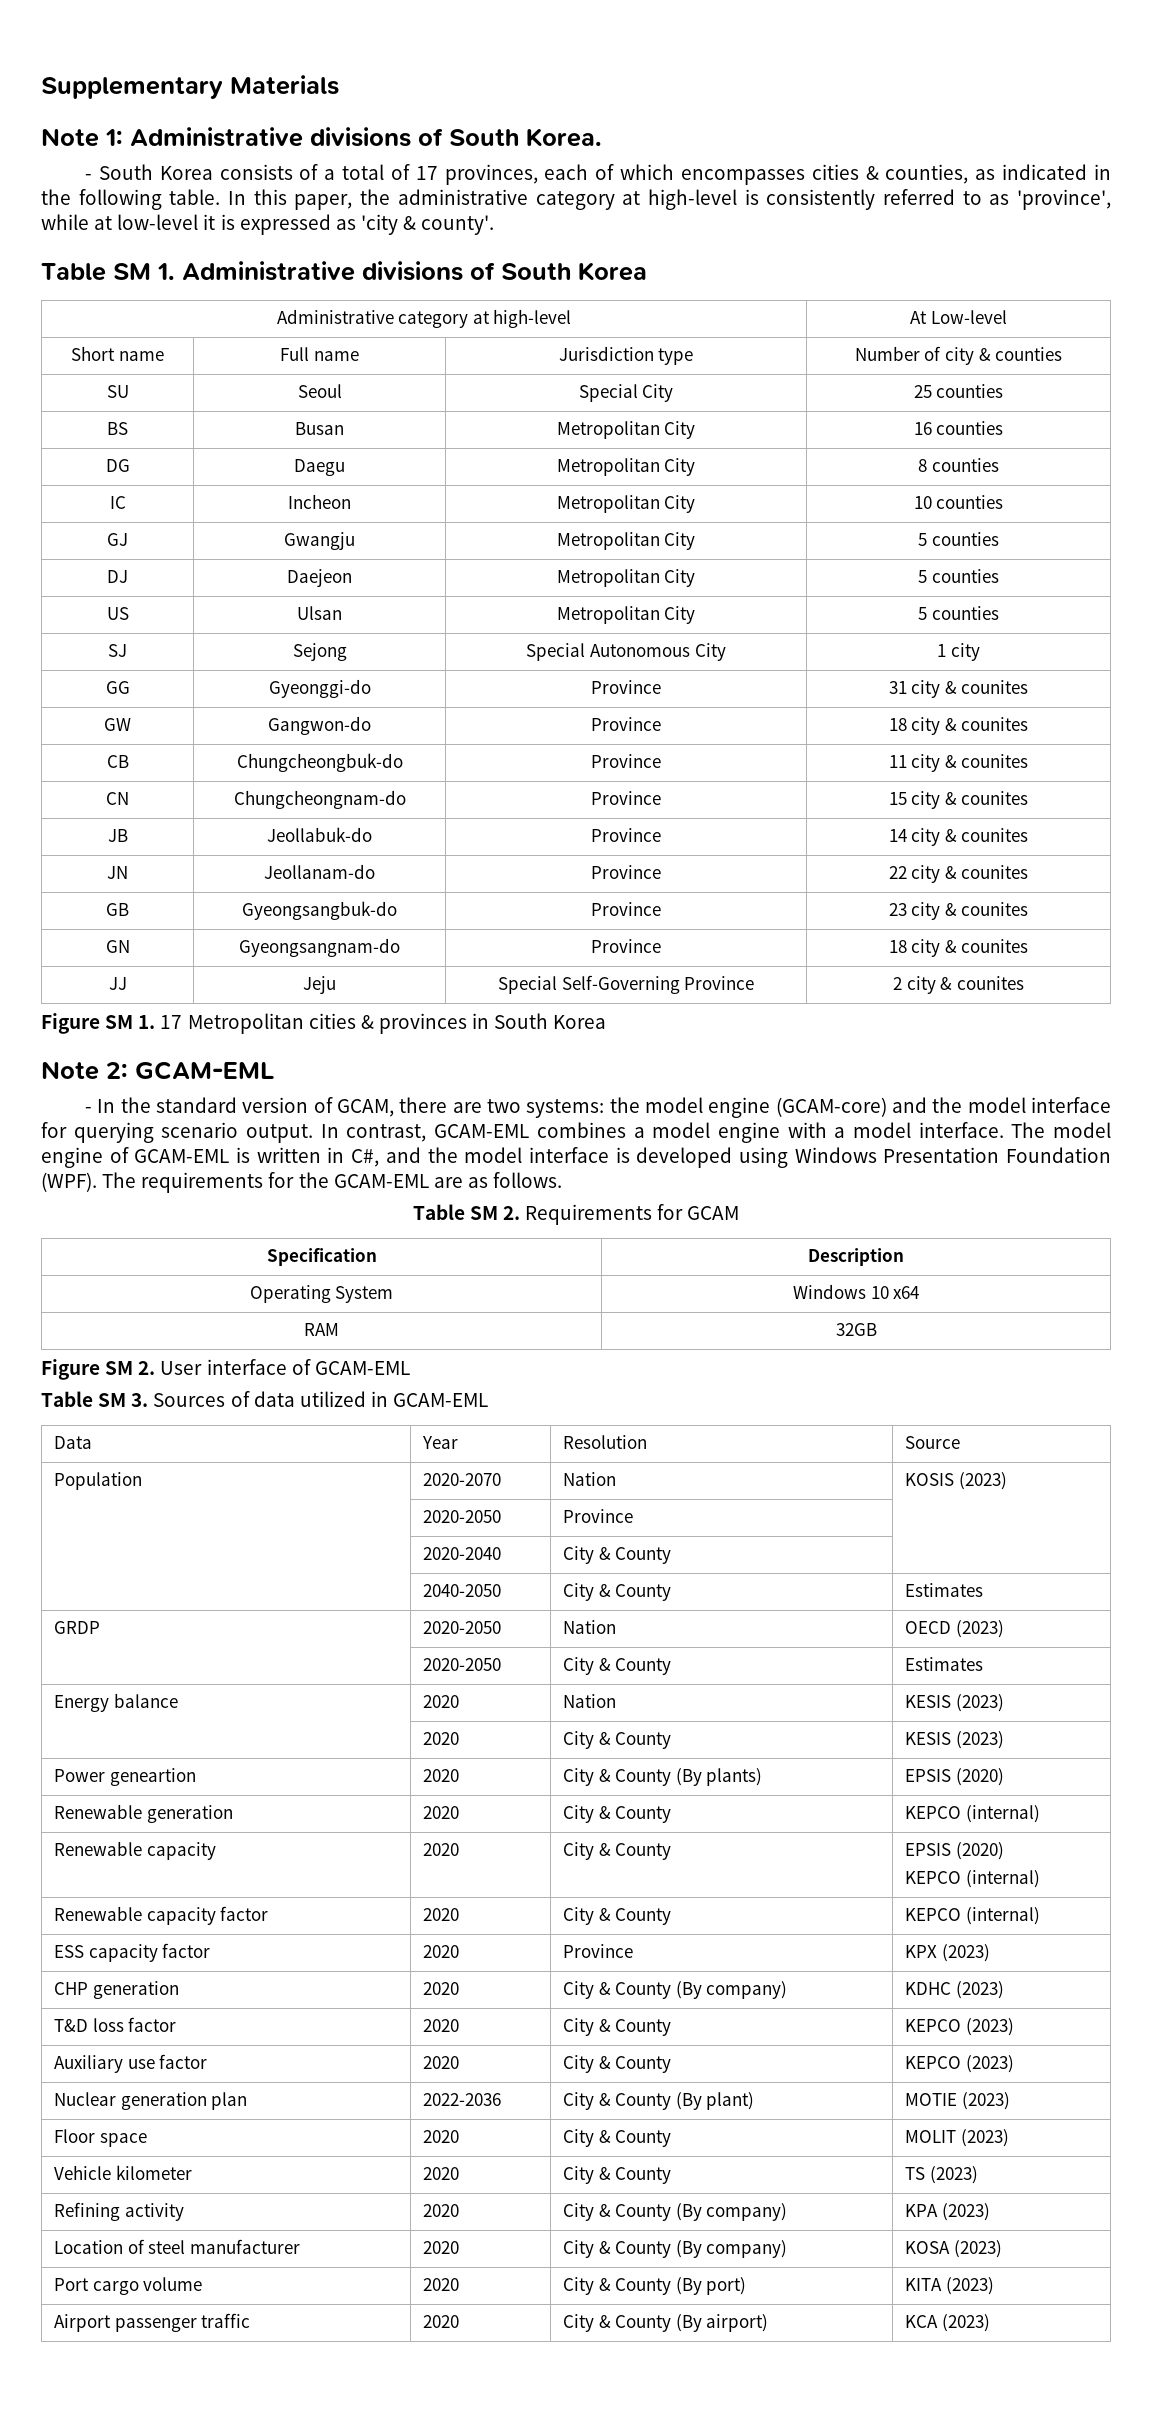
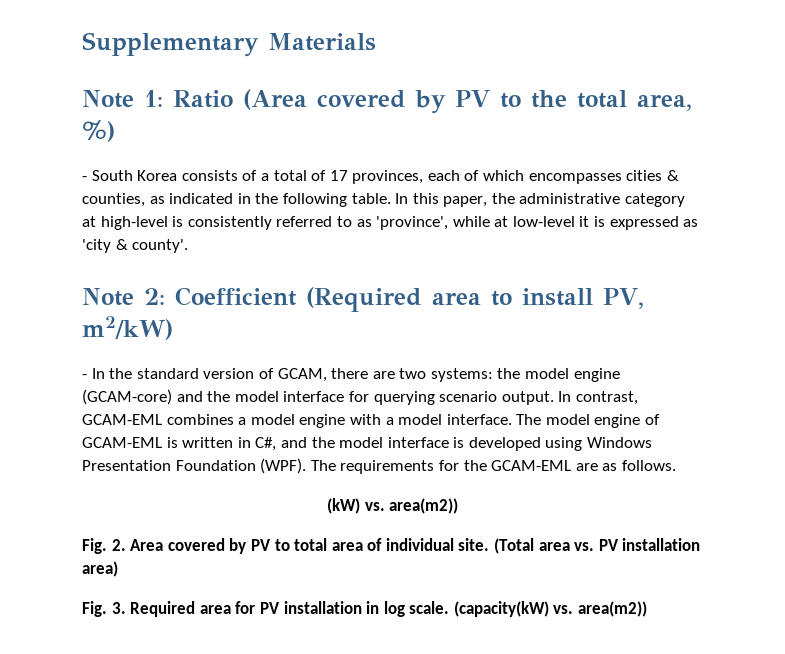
[130,127,602,147] Administrative divisions of South Korea. -> [173,89,692,114] [82,120,115,142] Ratio (Area covered by PV to the total area, %)
[41,261,647,281] [276,309,572,328] [910,310,1007,324] [71,346,164,361] [280,347,359,361] [558,346,694,365] [854,346,1063,365] [106,385,129,398] [297,384,342,398] [578,384,674,402] [913,384,1004,398] [107,422,128,435] [295,422,344,435] [556,421,696,439] [913,421,1004,435] [105,459,130,472] [294,459,345,476] [556,458,696,476] [918,458,999,472] [109,496,126,509] [288,494,351,509] [556,495,696,513] [913,495,1004,509] [107,533,128,546] [284,532,355,550] [556,532,696,550] [918,532,999,546] [107,570,128,583] [287,569,352,587] [556,569,696,587] [918,569,999,583] [106,607,129,620] [297,606,342,620] [556,606,696,624] [918,606,999,620] [108,644,127,657] [292,643,347,661] [526,643,726,661] [937,643,980,661] [105,681,130,694] [268,679,371,698] [591,680,661,694] [888,680,1029,698] [104,718,131,731] [268,716,371,735] [591,717,661,731] [888,717,1029,735] [106,755,129,768] [236,753,403,772] [591,754,661,768] [888,754,1029,772] [106,792,129,805] [233,790,406,809] [591,791,661,805] [888,791,1029,809] [107,829,128,842] [267,827,372,842] [591,828,661,842] [888,828,1029,846] [107,866,128,879] [264,864,375,879] [591,865,661,879] [888,865,1029,883] [106,903,129,916] [242,901,397,920] [591,902,661,916] [888,902,1029,920] [105,940,130,953] [239,938,400,957] [591,939,661,953] [888,939,1029,957] [108,977,127,990] [303,976,336,994] [497,975,755,994] [893,976,1024,994] [41,1013,607,1034] [41,1061,274,1080] Table SM 1. Administrative divisions of South Korea // Administrative category at high-level | At Low-level // Short name | Full name | Jurisdiction type | Number of city & counties // SU | Seoul | Special City | 25 counties // BS | Busan | Metropolitan City | 16 counties // DG | Daegu | Metropolitan City | 8 counties // IC | Incheon | Metropolitan City | 10 counties // GJ | Gwangju | Metropolitan City | 5 counties // DJ | Daejeon | Metropolitan City | 5 counties // US | Ulsan | Metropolitan City | 5 counties // SJ | Sejong | Special Autonomous City | 1 city // GG | Gyeonggi-do | Province | 31 city & counites // GW | Gangwon-do | Province | 18 city & counites // CB | Chungcheongbuk-do | Province | 11 city & counites // CN | Chungcheongnam-do | Province | 15 city & counites // JB | Jeollabuk-do | Province | 14 city & counites // JN | Jeollanam-do | Province | 22 city & counites // GB | Gyeongsangbuk-do | Province | 23 city & counites // GN | Gyeongsangnam-do | Province | 18 city & counites // JJ | Jeju | Special Self-Governing Province | 2 city & counites // Figure SM 1. 17 Metropolitan cities & provinces in South Korea // Note 2: GCAM-EML -> [82,287,644,312] [82,316,173,340] Note 2: Coefficient (Required area to install PV, m2/kW)
[412,1204,740,1225] [266,1248,377,1266] [808,1248,904,1266] [249,1285,394,1303] [792,1284,920,1299] [304,1323,339,1336] [835,1323,877,1336] [41,1359,410,1380] [41,1391,489,1407] [53,1436,92,1449] [421,1436,458,1449] [562,1435,647,1449] [904,1436,960,1449] [53,1472,142,1490] [422,1473,501,1486] [562,1472,616,1486] [904,1472,1007,1490] [422,1510,501,1523] [562,1509,633,1523] [422,1547,501,1560] [562,1546,672,1564] [422,1584,501,1597] [562,1583,672,1601] [904,1583,983,1597] [53,1621,100,1634] [422,1621,501,1634] [562,1620,616,1634] [904,1620,1004,1638] [422,1658,501,1671] [562,1657,672,1675] [904,1657,983,1671] [53,1693,178,1712] [422,1695,459,1708] [562,1694,616,1708] [904,1694,1004,1712] [422,1732,459,1745] [562,1731,672,1749] [904,1731,1004,1749] [53,1768,196,1786] [422,1769,459,1782] [562,1768,763,1786] [904,1768,1004,1786] [53,1804,233,1823] [422,1806,459,1819] [562,1805,672,1823] [904,1805,1040,1823] [53,1841,216,1860] [422,1843,459,1856] [562,1842,672,1860] [904,1842,1004,1860] [904,1870,1040,1888] [53,1906,269,1925] [422,1908,459,1921] [562,1907,672,1925] [904,1907,1040,1925] [53,1943,211,1962] [422,1945,459,1958] [562,1944,633,1958] [904,1944,990,1962] [53,1981,179,1999] [422,1982,459,1995] [562,1981,788,1999] [904,1981,1004,1999] [53,2017,177,2032] [422,2019,459,2032] [562,2018,672,2036] [904,2018,1014,2036] [53,2054,208,2073] [422,2056,459,2069] [562,2055,672,2073] [904,2055,1014,2073] [53,2092,248,2110] [422,2093,501,2106] [562,2092,755,2110] [904,2092,1010,2110] [53,2129,147,2147] [422,2130,459,2143] [562,2129,672,2147] [904,2129,1009,2147] [53,2165,192,2180] [422,2167,459,2180] [562,2166,672,2184] [904,2166,978,2184] [53,2202,184,2221] [422,2204,459,2217] [562,2203,788,2221] [904,2203,990,2221] [53,2239,300,2254] [422,2241,459,2254] [562,2240,788,2258] [904,2240,1002,2258] [53,2277,203,2295] [422,2278,459,2291] [562,2277,747,2295] [904,2277,994,2295] [53,2313,251,2332] [422,2315,459,2328] [562,2314,769,2332] [904,2314,990,2332] Table SM 2. Requirements for GCAM // Specification | Description // Operating System | Windows 10 x64 // RAM | 32GB // Figure SM 2. User interface of GCAM-EML // Table SM 3. Sources of data utilized in GCAM-EML // Data | Year | Resolution | Source // Population | 2020-2070 | Nation | KOSIS (2023) // | 2020-2050 | Province | // | 2020-2040 | City & County | // | 2040-2050 | City & County | Estimates // GRDP | 2020-2050 | Nation | OECD (2023) // | 2020-2050 | City & County | Estimates // Energy balance | 2020 | Nation | KESIS (2023) // | 2020 | City & County | KESIS (2023) // Power geneartion | 2020 | City & County (By plants) | EPSIS (2020) // Renewable generation | 2020 | City & County | KEPCO (internal) // Renewable capacity | 2020 | City & County | EPSIS (2020) // KEPCO (internal) // Renewable capacity factor | 2020 | City & County | KEPCO (internal) // ESS capacity factor | 2020 | Province | KPX (2023) // CHP generation | 2020 | City & County (By company) | KDHC (2023) // T&D loss factor | 2020 | City & County | KEPCO (2023) // Auxiliary use factor | 2020 | City & County | KEPCO (2023) // Nuclear generation plan | 2022-2036 | City & County (By plant) | MOTIE (2023) // Floor space | 2020 | City & County | MOLIT (2023) // Vehicle kilometer | 2020 | City & County | TS (2023) // Refining activity | 2020 | City & County (By company) | KPA (2023) // Location of steel manufacturer | 2020 | City & County (By company) | KOSA (2023) // Port cargo volume | 2020 | City & County (By port) | KITA (2023) // Airport passenger traffic | 2020 | City & County (By airport) | KCA (2023) -> [326,498,459,514] [82,538,701,554] [82,561,118,577] [82,601,648,617] (kW) vs. area(m2)) // Fig. 2. Area covered by PV to total area of individual site. (Total area vs. PV installation area) // Fig. 3. Required area for PV installation in log scale. (capacity(kW) vs. area(m2))

